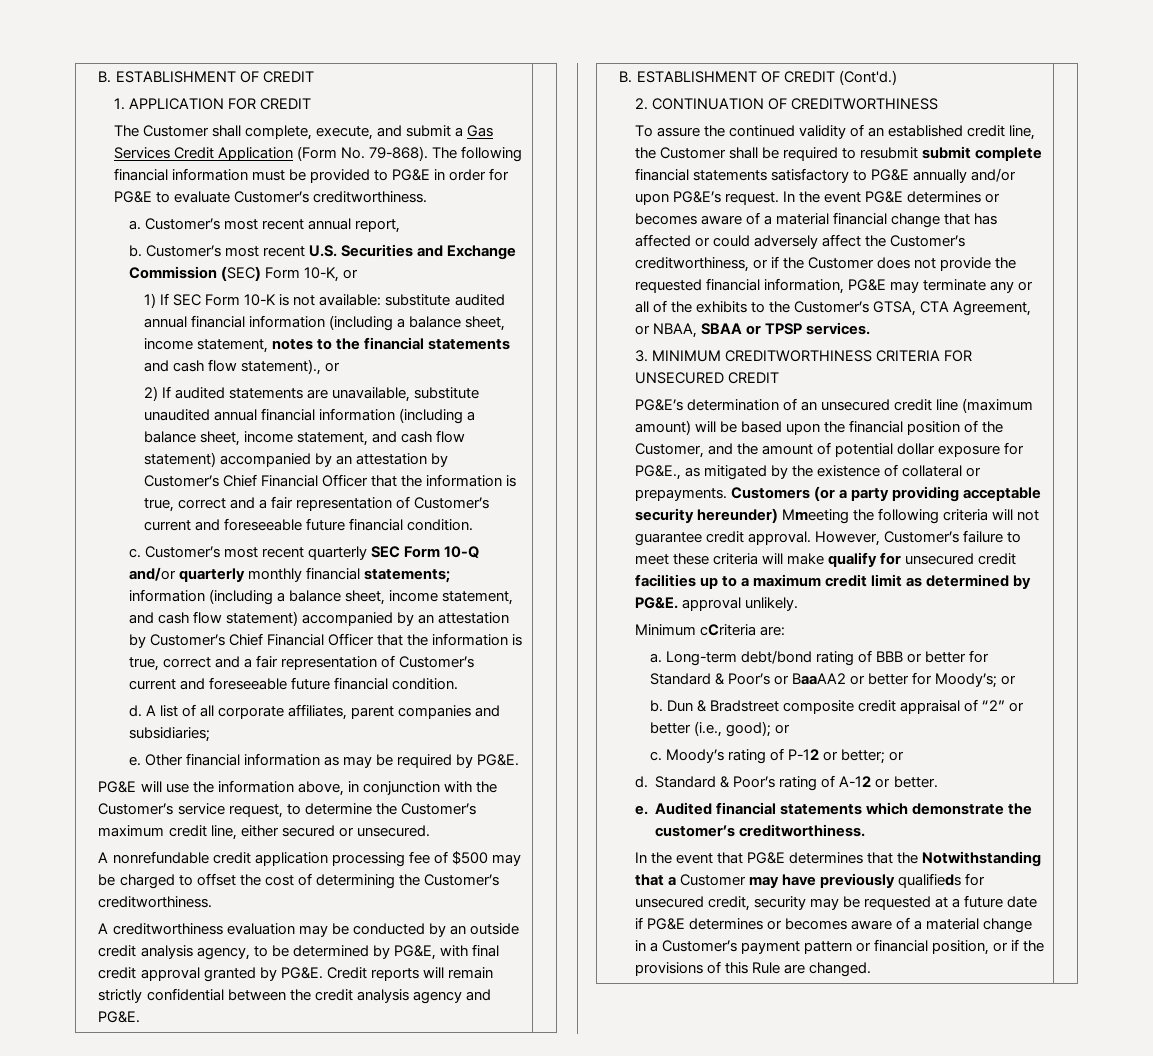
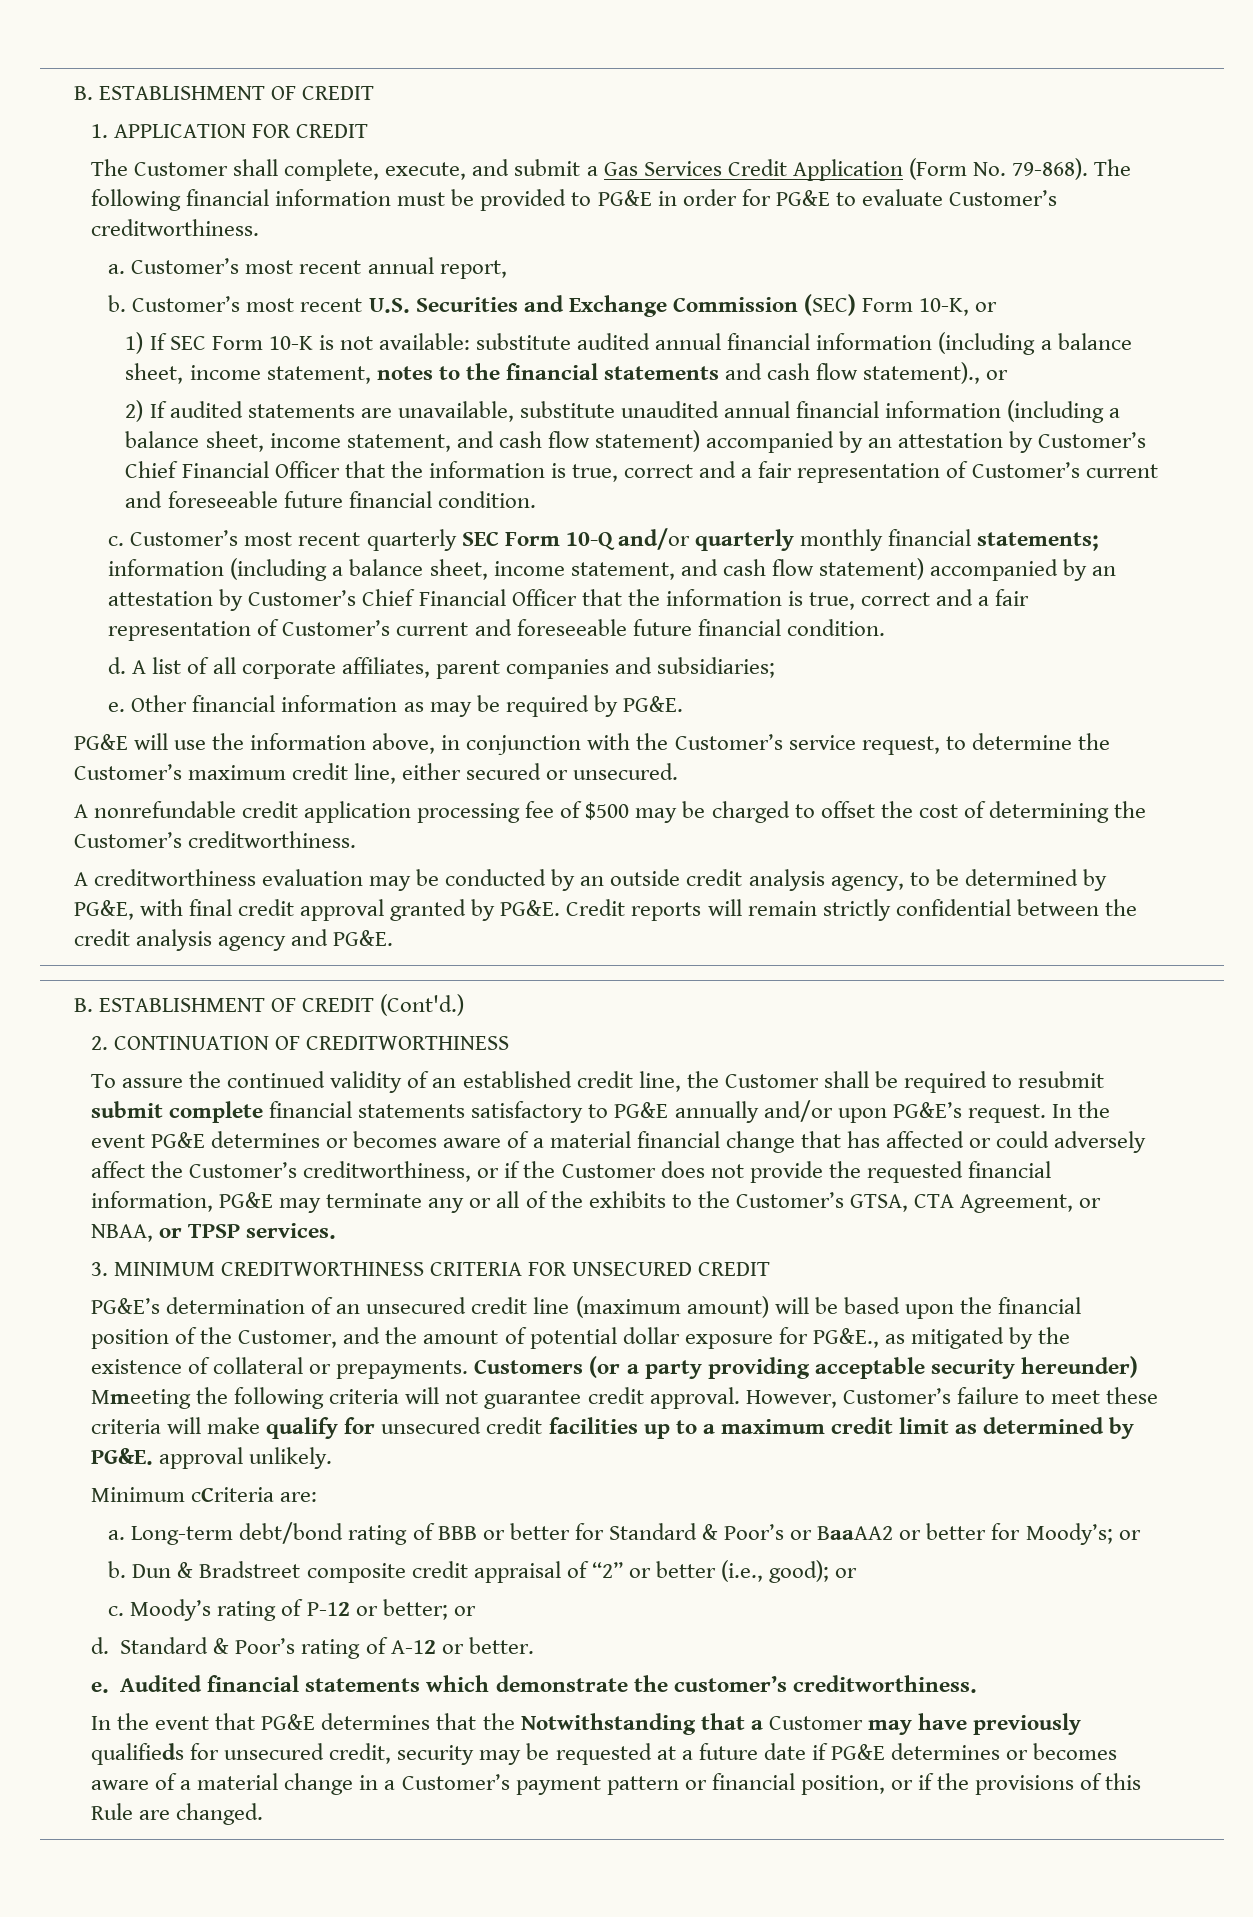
[700,323,742,335] SBAA -> (154, 1233) none

